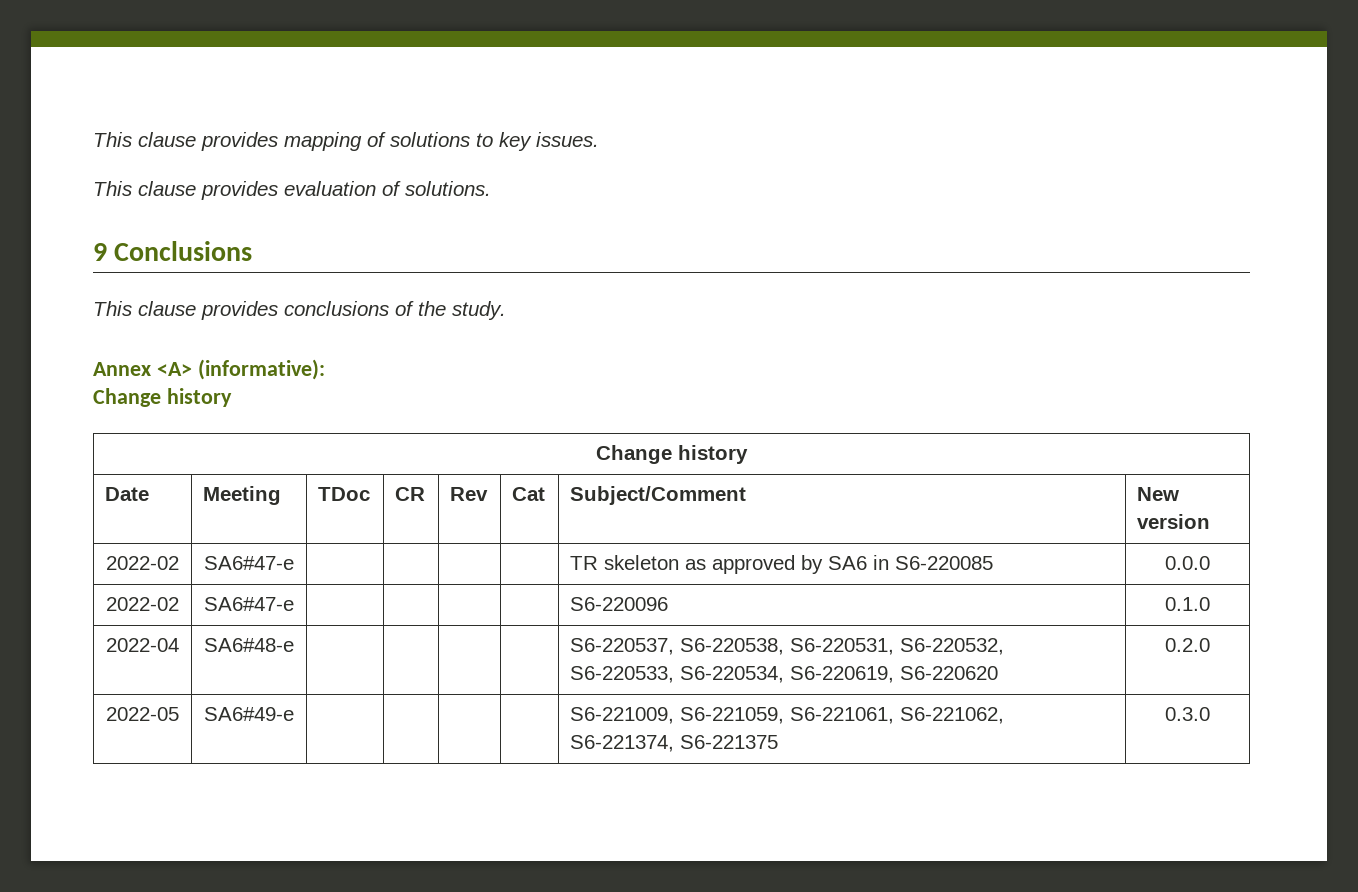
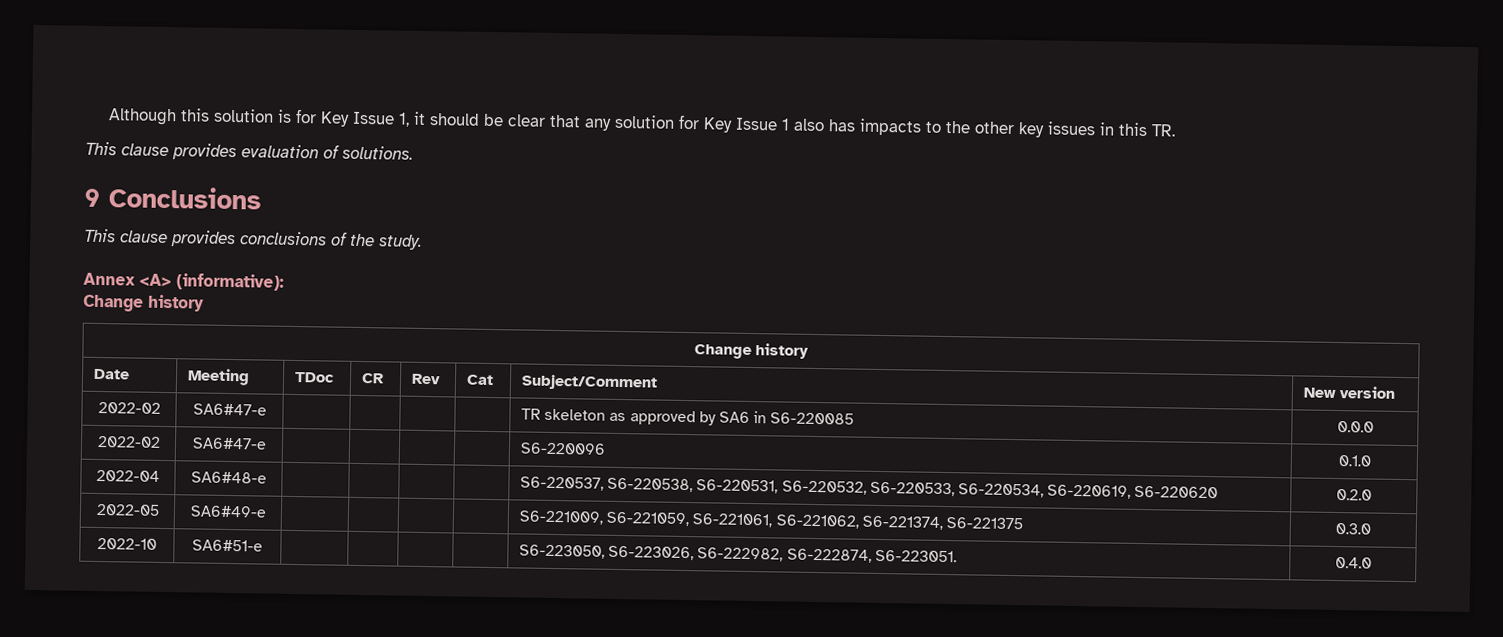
[93,132,599,151] This clause provides mapping of solutions to key issues. -> [107,108,1176,138] Although this solution is for Key Issue 1, it should be clear that any solution for Key Issue 1 also has impacts to the other key issues in this TR.
(1210, 714) none -> [97,537,157,550] [192,539,263,552] [519,544,957,563] [1334,556,1372,569] // 2022-10 | SA6#51-e | | | | | S6-223050, S6-223026, S6-222982, S6-222874, S6-223051. | 0.4.0

